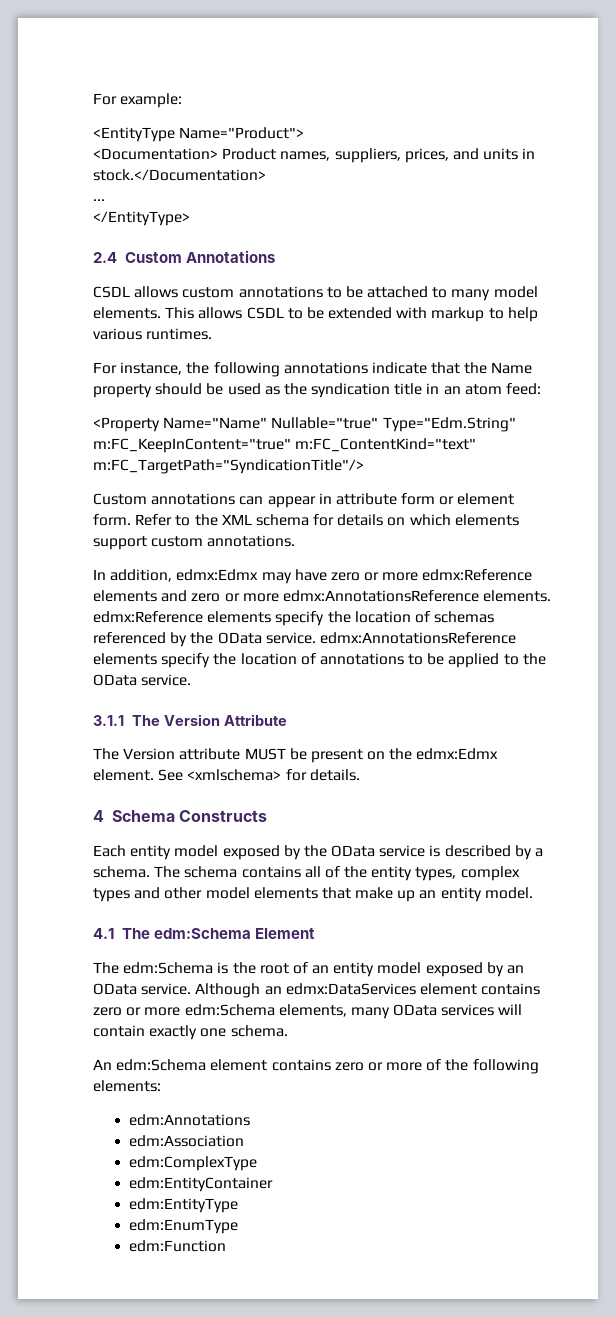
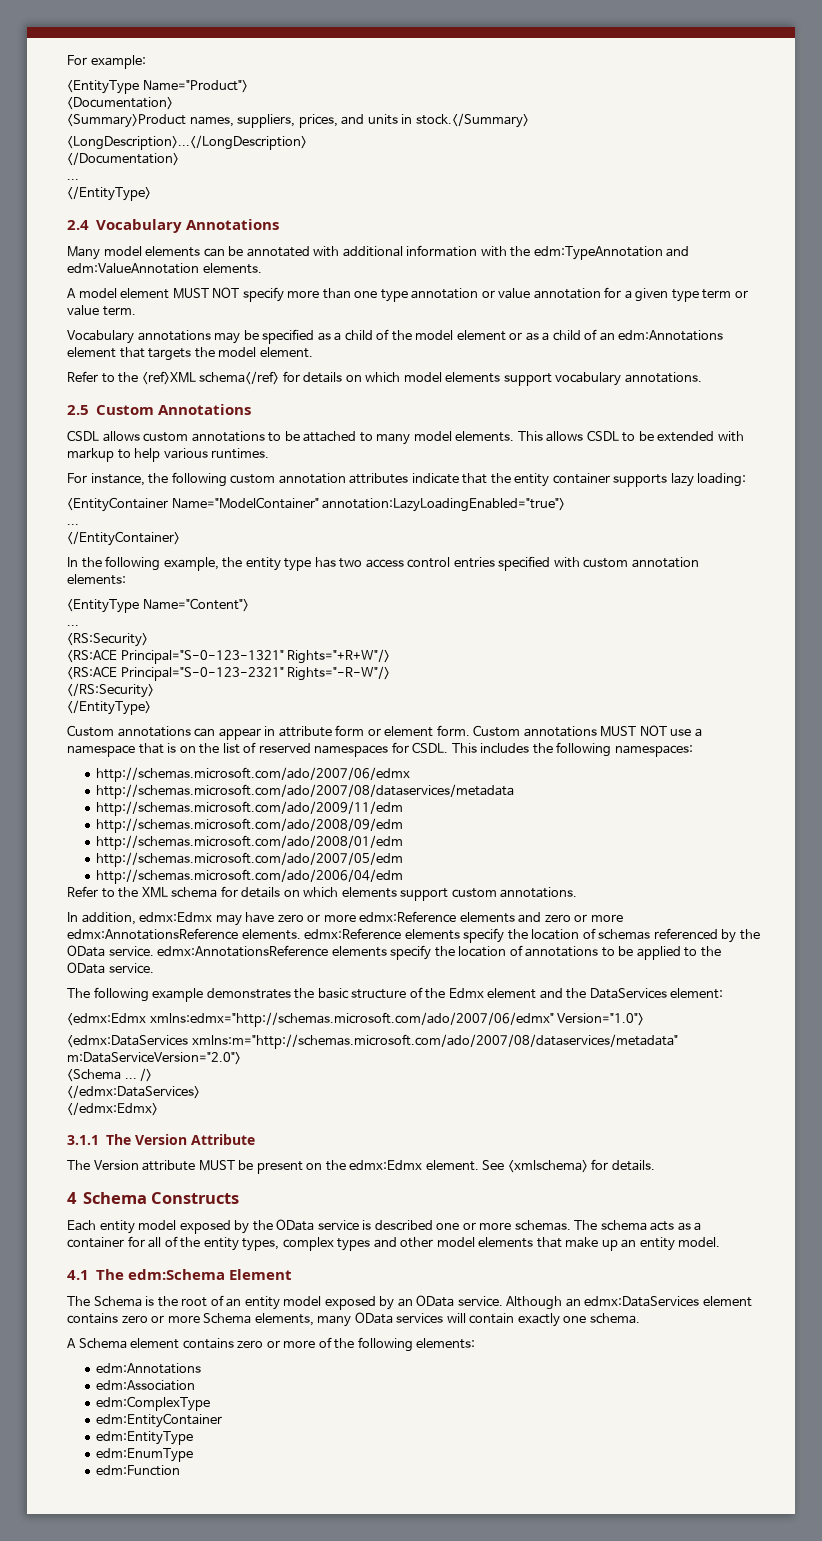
[222,148,277,160] Product -> [67,114,186,128] // <Summary>Product
[93,169,266,181] stock.</Documentation> -> [415,113,529,128] [67,135,307,150] [67,152,179,166] stock.</Summary> // <LongDescription>...</LongDescription> // </Documentation>
(117, 257) none -> [95,219,279,233] [67,245,690,260] [67,263,262,274] [67,287,748,302] [67,305,136,316] [67,329,724,344] [67,347,313,361] [67,371,702,386] [67,405,89,415] Vocabulary Annotations // Many model elements can be annotated with additional information with the edm:TypeAnnotation and edm:ValueAnnotation elements. // A model element MUST NOT specify more than one type annotation or value annotation for a given type term or value term. // Vocabulary annotations may be specified as a child of the model element or as a child of an edm:Annotations element that targets the model element. // Refer to the <ref>XML schema</ref> for details on which model elements support vocabulary annotations. // 2.5
[283,362,533,374] [93,383,542,398] [93,417,516,432] [93,438,477,453] [93,459,364,474] annotations indicate that the Name property should be used as the syndication title in an atom feed: // <Property Name="Name" Nullable="true" Type="Edm.String" m:FC_KeepInContent="true" m:FC_ContentKind="text" m:FC_TargetPath="SyndicationTitle"/> -> [230,473,747,487] [67,497,566,512] [67,524,79,525] [67,531,180,546] [67,556,699,571] [67,574,126,585] [67,598,249,613] [67,625,79,626] [67,633,148,647] [67,649,391,664] [67,666,391,681] [67,683,154,698] [67,700,151,715] custom annotation attributes indicate that the entity container supports lazy loading: // <EntityContainer Name="ModelContainer" annotation:LazyLoadingEnabled="true"> // ... // </EntityContainer> // In the following example, the entity type has two access control entries specified with custom annotation elements: // <EntityType Name="Content"> // ... // <RS:Security> // <RS:ACE Principal="S-0-123-1321" Rights="+R+W"/> // <RS:ACE Principal="S-0-123-2321" Rights="-R-W"/> // </RS:Security> // </EntityType>
(131, 520) none -> [473,725,702,737] [67,742,693,757] [96,767,411,782] [96,784,515,799] [96,801,404,816] [96,818,404,833] [96,835,404,850] [96,852,404,867] [96,869,404,884] Custom annotations MUST NOT use a namespace that is on the list of reserved namespaces for CSDL. This includes the following namespaces: // http://schemas.microsoft.com/ado/2007/06/edmx // http://schemas.microsoft.com/ado/2007/08/dataservices/metadata // http://schemas.microsoft.com/ado/2009/11/edm // http://schemas.microsoft.com/ado/2008/09/edm // http://schemas.microsoft.com/ado/2008/01/edm // http://schemas.microsoft.com/ado/2007/05/edm // http://schemas.microsoft.com/ado/2006/04/edm //
(192, 680) none -> [67,987,724,1002] [67,1012,645,1027] [67,1034,678,1049] [67,1052,241,1065] [67,1068,153,1082] [67,1085,200,1099] [67,1102,158,1116] // The following example demonstrates the basic structure of the Edmx element and the DataServices element: // <edmx:Edmx xmlns:edmx="http://schemas.microsoft.com/ado/2007/06/edmx" Version="1.0"> // <edmx:DataServices xmlns:m="http://schemas.microsoft.com/ado/2007/08/dataservices/metadata" m:DataServiceVersion="2.0"> // <Schema ... /> // </edmx:DataServices> // </edmx:Edmx>
[514,845,544,860] [93,866,301,878] by a schema. The schema contains -> [436,1220,702,1231] [67,1236,145,1248] one or more schemas. The schema acts as a container for
[123,962,214,974] edm:Schema -> [93,1296,142,1307] Schema
[184,1004,275,1016] edm:Schema -> [203,1313,252,1324] Schema
[93,1059,207,1071] An edm:Schema -> [67,1338,127,1349] A Schema

